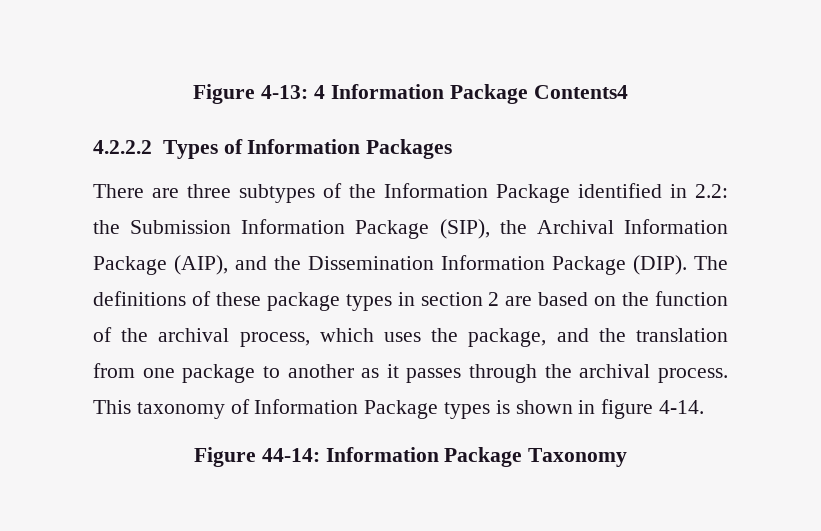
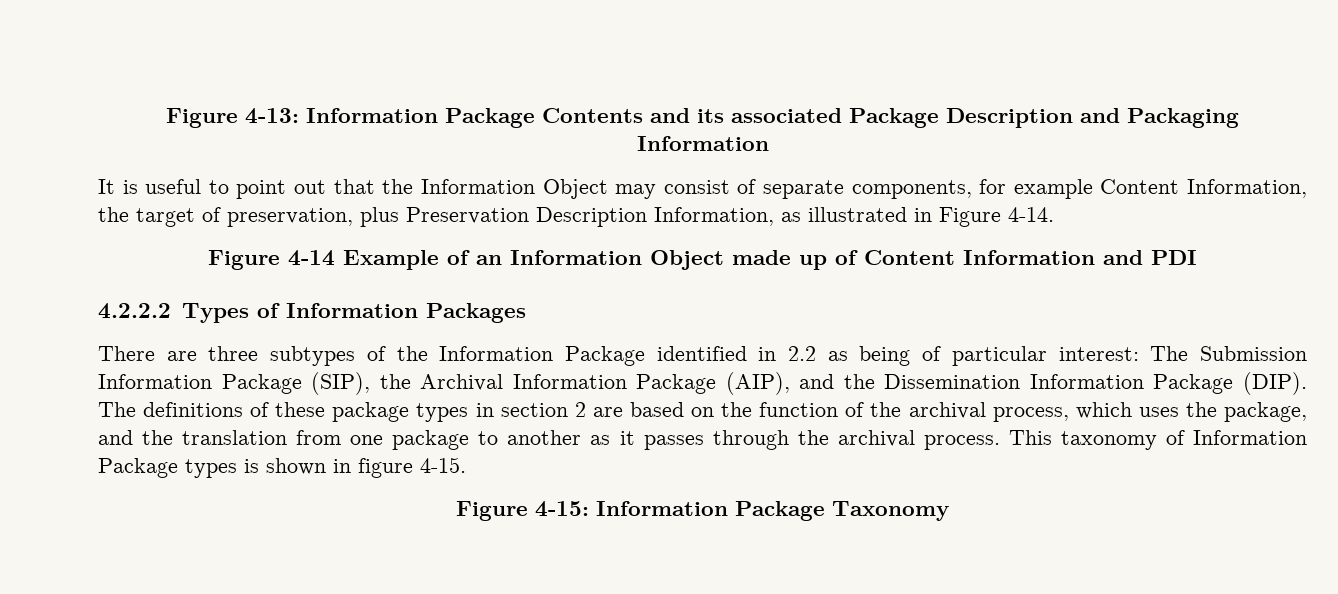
[314,84,628,104] 4 Information Package Contents4 -> [306,108,1239,128] [636,136,769,151] [98,179,1307,199] [98,207,1054,227] [208,250,1197,270] Information Package Contents and its associated Package Description and Packaging Information // It is useful to point out that the Information Object may consist of separate components, for example Content Information, the target of preservation, plus Preservation Description Information, as illustrated in Figure 4-14. // Figure 4-14 Example of an Information Object made up of Content Information and PDI
[695,184,728,198] [93,220,120,234] 2.2: the -> [788,346,1189,366] 2.2 as being of particular interest: The
[659,400,705,414] [193,447,320,467] 4-14. // Figure 44-14: -> [420,457,466,473] [456,501,589,521] 4-15. // Figure 4-15:

